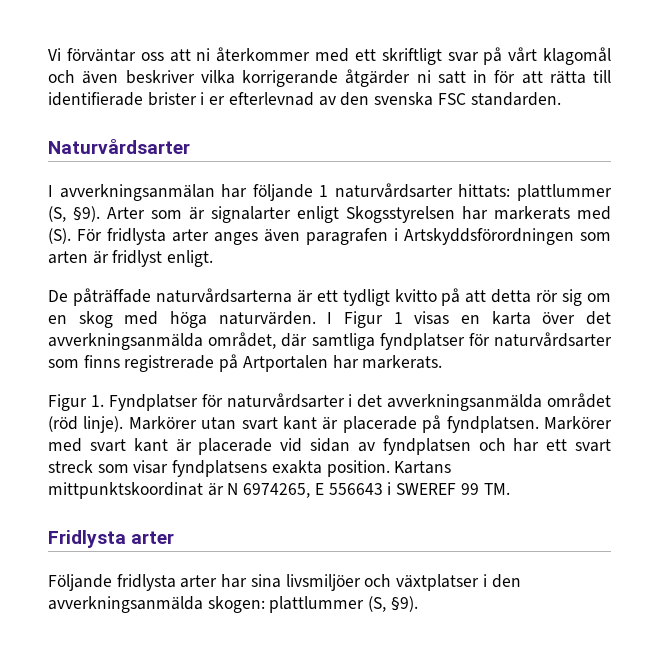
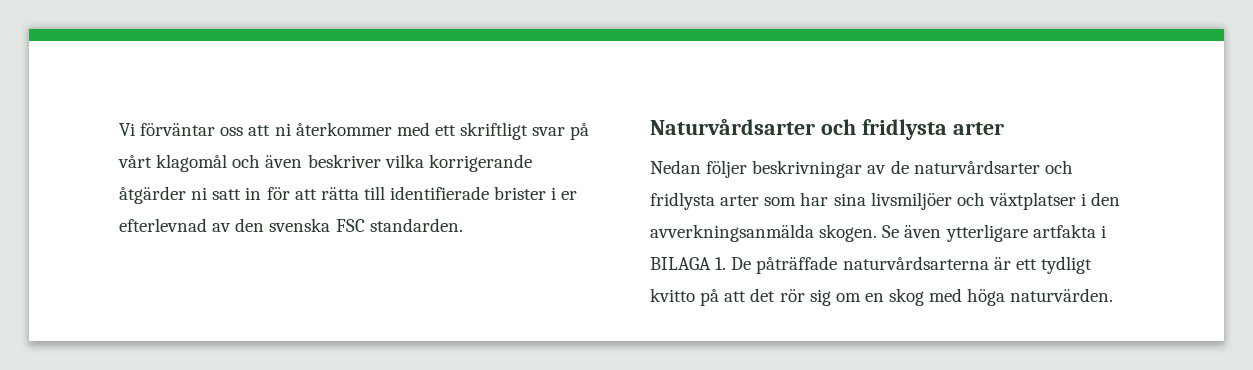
[48,183,612,201] [48,206,611,223] [48,228,611,245] [48,250,214,267] // I avverkningsanmälan har följande 1 naturvårdsarter hittats: plattlummer (S, §9). Arter som är signalarter enligt Skogsstyrelsen har markerats med (S). För fridlysta arter anges även paragrafen i Artskyddsförordningen som arten är fridlyst enligt. // -> [820,119,1004,140] [650,160,1073,178] [650,192,1121,210] [650,224,1106,242] [650,257,727,270] och fridlysta arter // Nedan följer beskrivningar av de naturvårdsarter och fridlysta arter som har sina livsmiljöer och växtplatser i den avverkningsanmälda skogen. Se även ytterligare artfakta i BILAGA 1.
[491,289,532,303] detta -> [750,288,776,302] det
[327,311,612,328] [48,332,612,350] [48,354,443,372] [48,393,611,411] [48,415,612,433] [48,438,611,455] [48,460,452,477] [48,482,510,499] [48,530,175,548] [48,574,521,591] [48,596,418,613] I Figur 1 visas en karta över det avverkningsanmälda området, där samtliga fyndplatser för naturvårdsarter som finns registrerade på Artportalen har markerats. // Figur 1. Fyndplatser för naturvårdsarter i det avverkningsanmälda området (röd linje). Markörer utan svart kant är placerade på fyndplatsen. Markörer med svart kant är placerade vid sidan av fyndplatsen och har ett svart streck som visar fyndplatsens exakta position. Kartans mittpunktskoordinat är N 6974265, E 556643 i SWEREF 99 TM. // Fridlysta arter // Följande fridlysta arter har sina livsmiljöer och växtplatser i den avverkningsanmälda skogen: plattlummer (S, §9). -> (1114, 295) none

